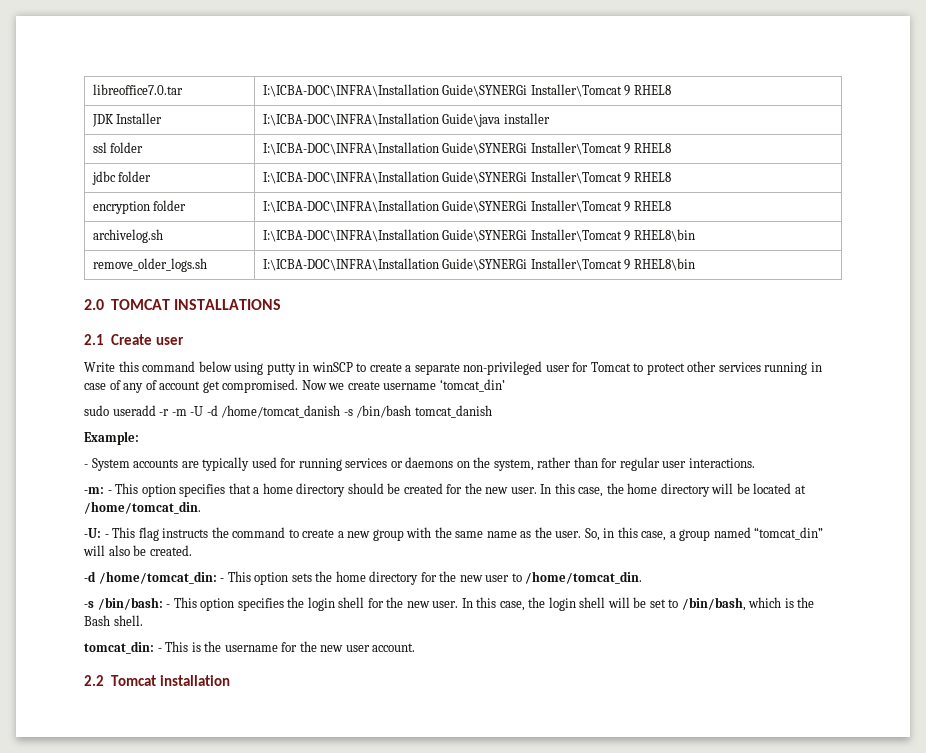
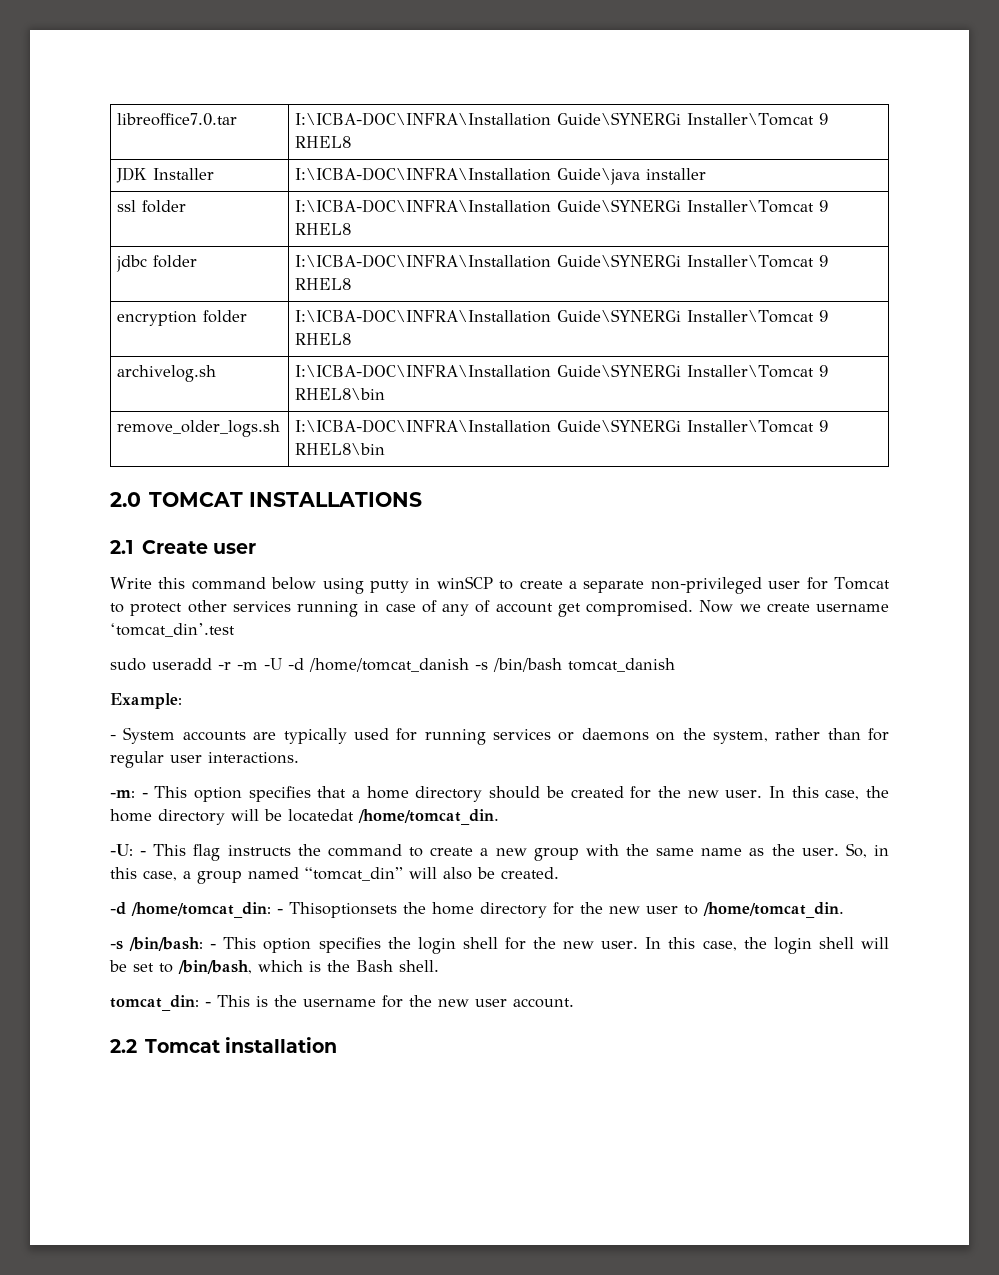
[439,379,505,392] ‘tomcat_din’ -> [110,623,235,637] ‘tomcat_din’.test
[753,483,806,494] located at -> [288,809,354,822] locatedat
[227,571,312,585] This option sets -> [289,902,397,918] Thisoptionsets

